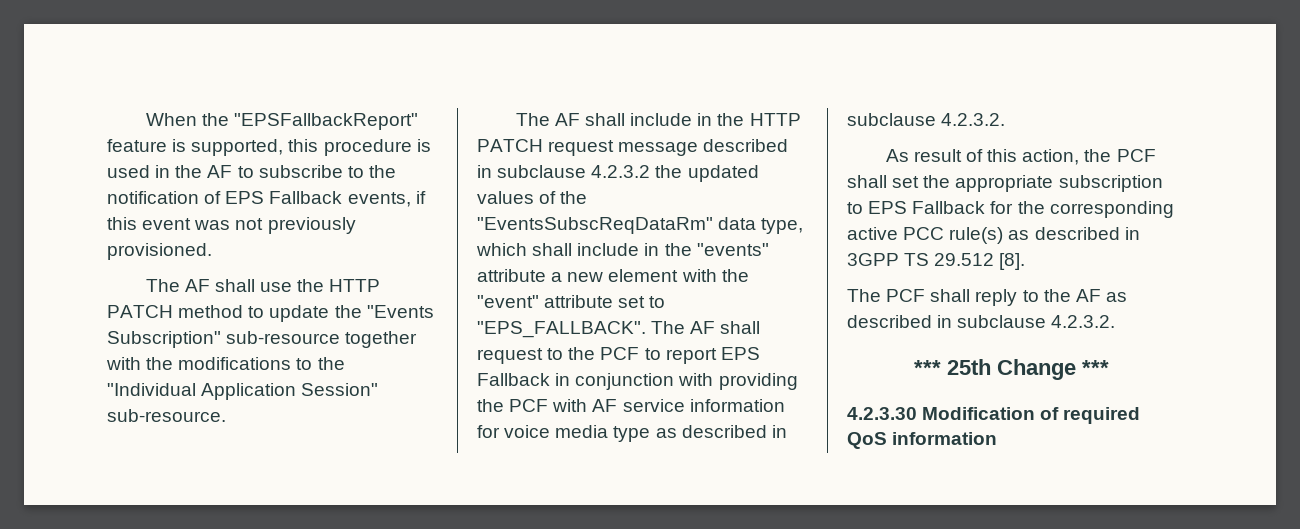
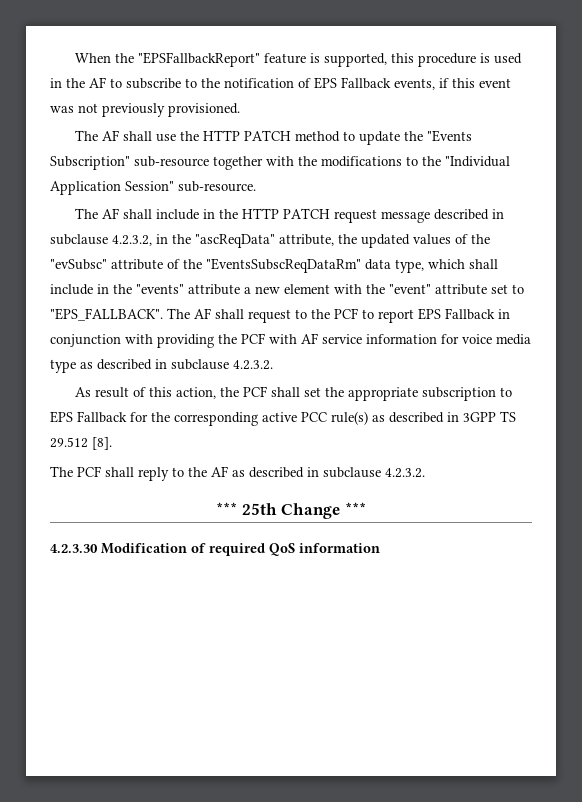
[591,165,651,178] 4.2.3.2 -> [112,234,334,248] 4.2.3.2, in the "ascReqData" attribute,
(588, 197) none -> [50,259,202,270] "evSubsc" attribute of the

